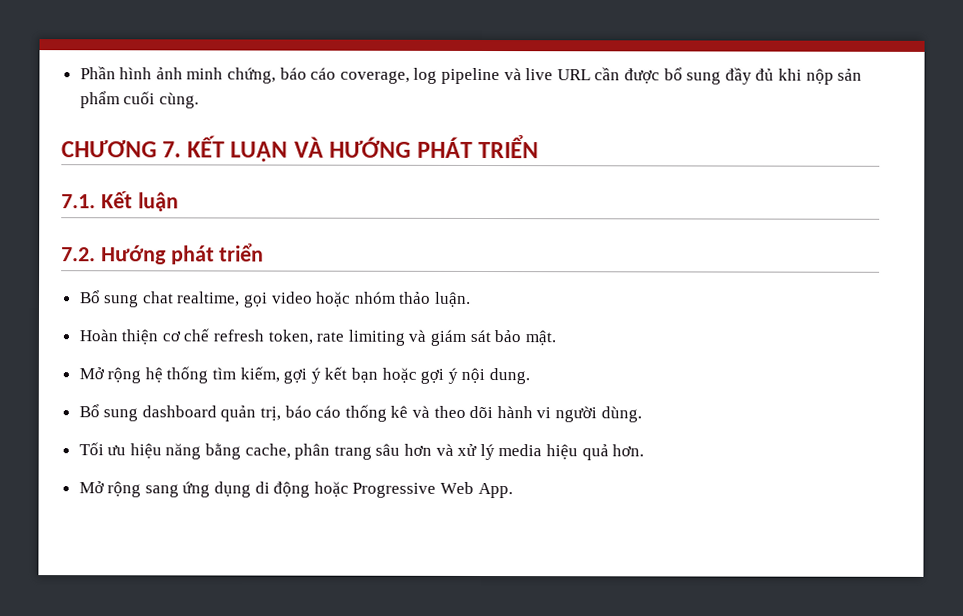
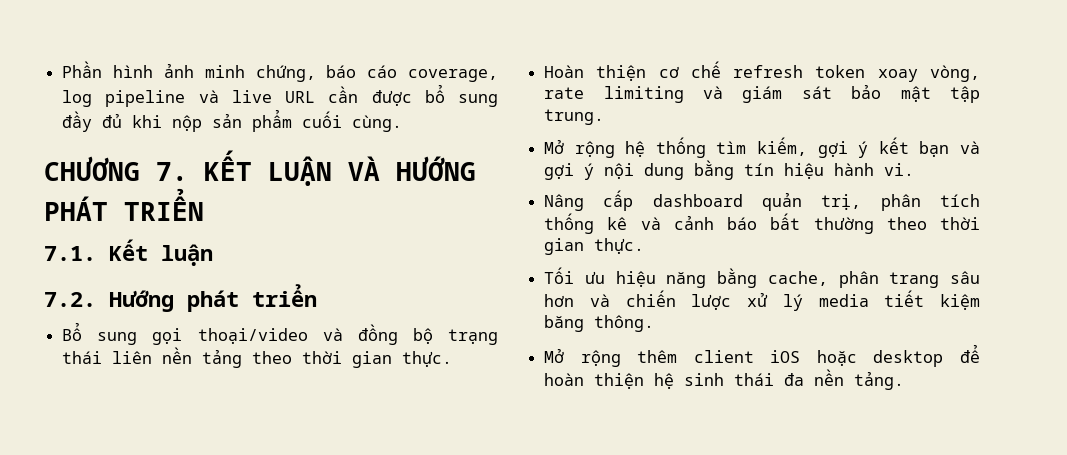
[142,291,472,308] chat realtime, gọi video hoặc nhóm thảo luận. -> [152,324,498,345] [62,347,453,368] gọi thoại/video và đồng bộ trạng thái liên nền tảng theo thời gian thực.
[267,329,313,345] token, -> [815,65,980,82] token xoay vòng,
[524,330,556,346] mật. -> [900,86,980,103] [544,109,605,125] mật tập trung.
[381,367,417,383] hoặc -> [960,141,980,154] và
[488,368,530,385] [78,404,139,422] dung. // Bổ sung -> [644,160,915,180] [544,190,634,211] dung bằng tín hiệu hành vi. // Nâng cấp
[284,405,342,418] báo cáo -> [880,194,980,211] phân tích
[433,405,642,423] theo dõi hành vi người dùng. -> [673,213,980,234] [544,238,645,255] cảnh báo bất thường theo thời gian thực.
(454, 449) none -> [625,290,732,310] chiến lược
[545,444,645,461] [78,481,513,499] hiệu quả hơn. // Mở rộng sang ứng dụng di động hoặc Progressive Web App. -> [884,290,980,310] [544,315,655,332] [544,344,980,367] [544,369,905,390] tiết kiệm băng thông. // Mở rộng thêm client iOS hoặc desktop để hoàn thiện hệ sinh thái đa nền tảng.

